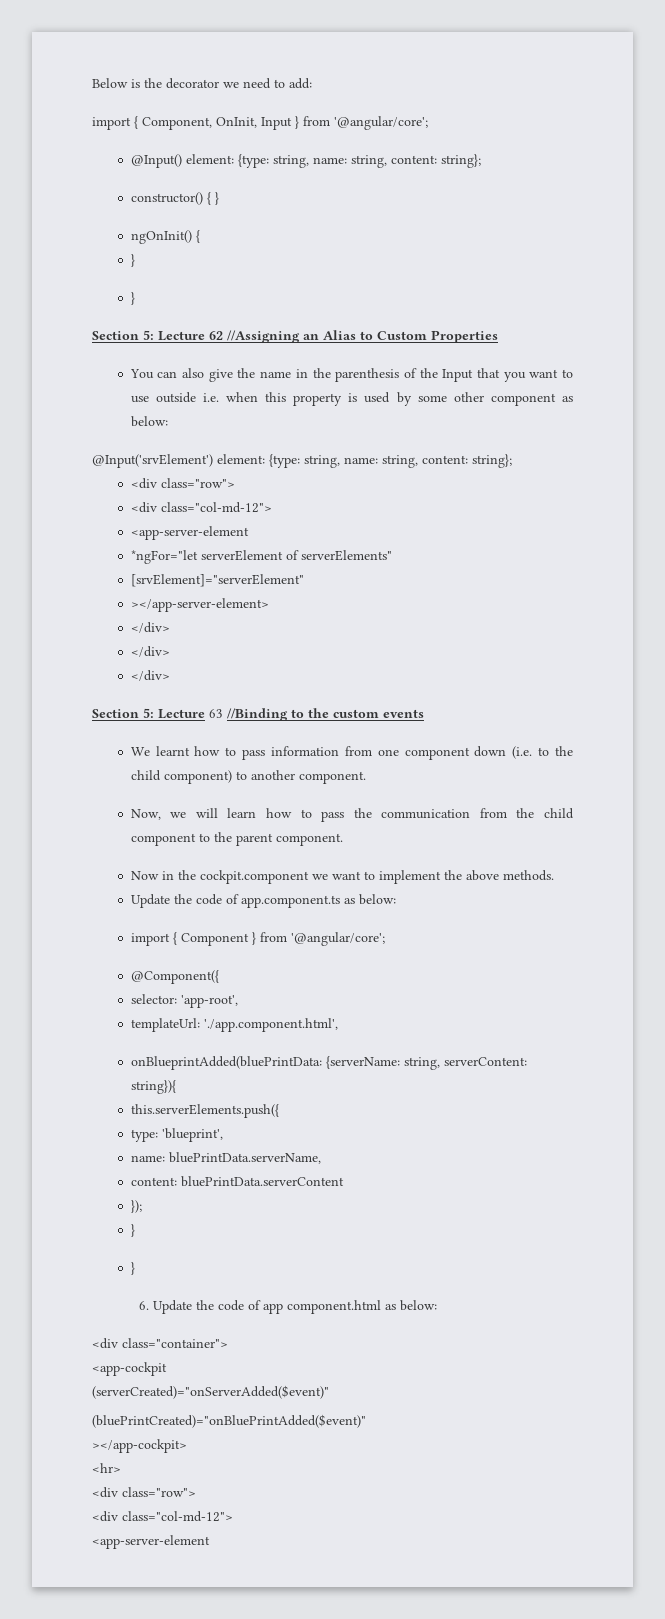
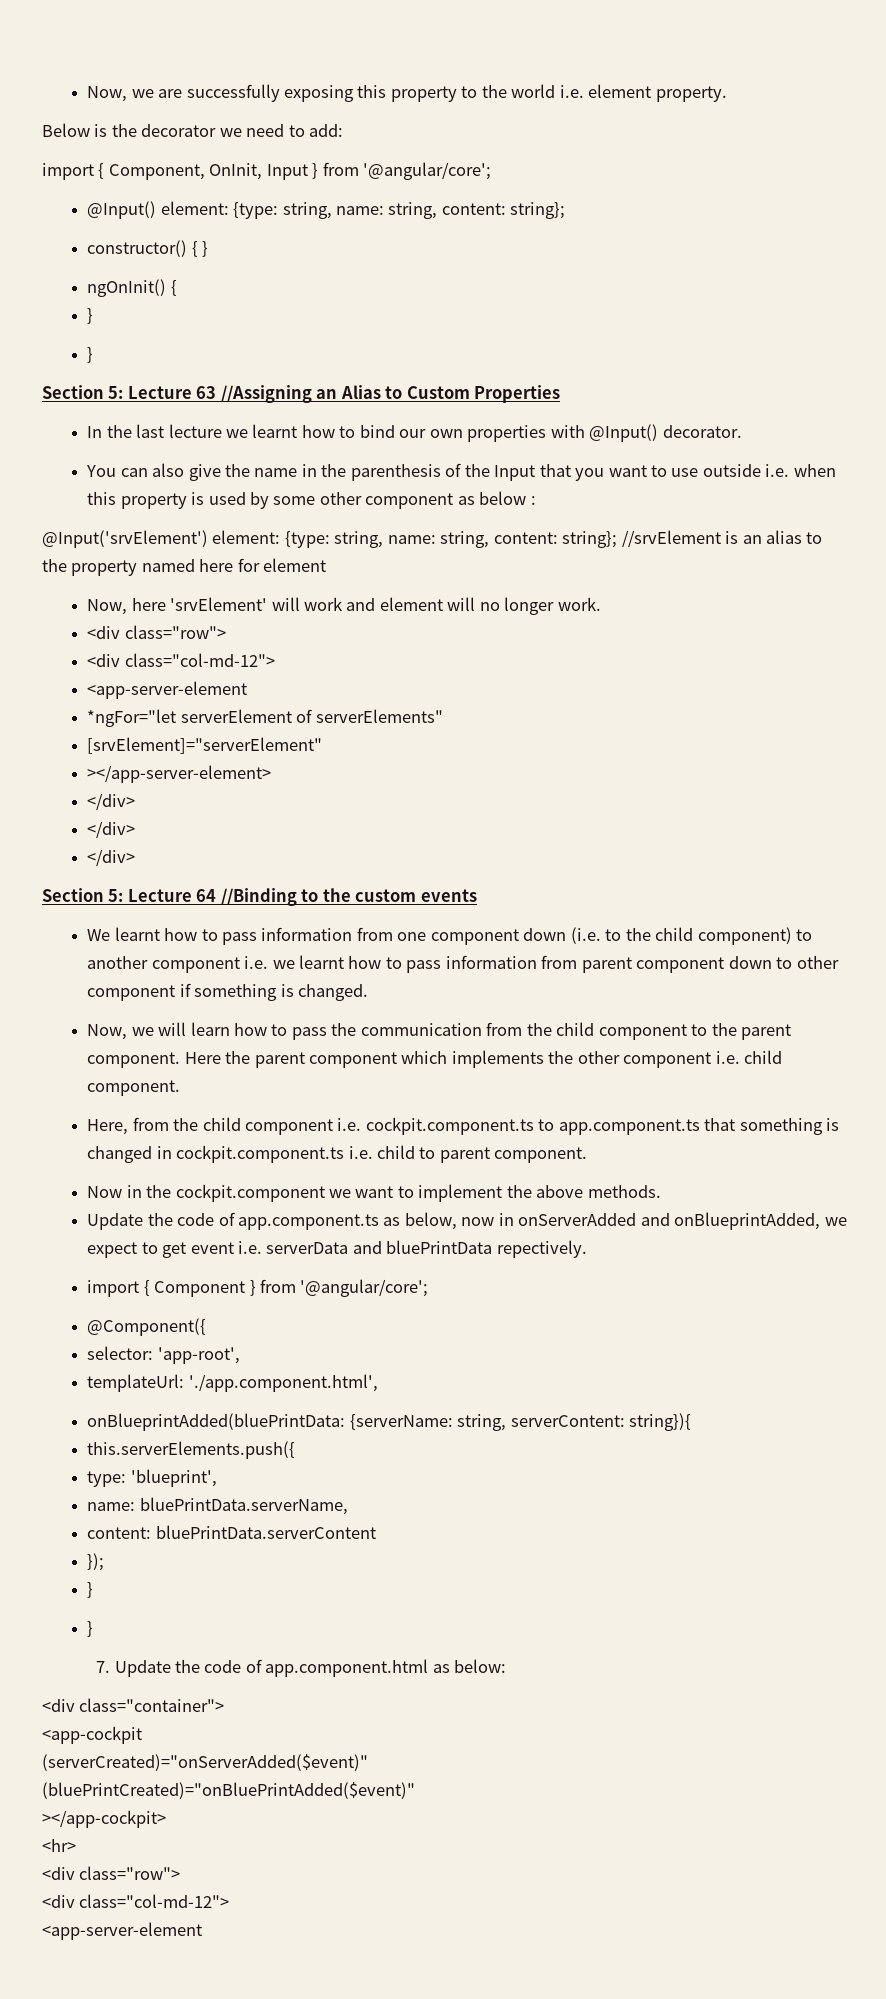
(92, 83) none -> [87,84,727,102] Now, we are successfully exposing this property to the world i.e. element property. //
[209,331,223,340] 62 -> [196,386,217,399] 63
(498, 336) none -> [87,424,742,442] // In the last lecture we learnt how to bind our own properties with @Input() decorator.
[130,416,168,427] below: -> [479,491,536,505] below :
(512, 461) none -> [621,530,823,547] [42,558,327,576] [87,597,601,615] //srvElement is an alias to the property named here for element // Now, here 'srvElement' will work and element will no longer work.
[209,709,223,718] 63 -> [196,889,217,902] 64
[298,771,366,784] component. -> [151,955,839,973] [87,983,368,1001] component i.e. we learnt how to pass information from parent component down to other component if something is changed.
(343, 839) none -> [184,1050,783,1068] [87,1080,181,1096] [87,1117,840,1135] [87,1145,588,1163] Here the parent component which implements the other component i.e. child component. // Here, from the child component i.e. cockpit.component.ts to app.component.ts that something is changed in cockpit.component.ts i.e. child to parent component.
[358,894,396,905] below: -> [404,1212,847,1230] [87,1240,587,1258] below, now in onServerAdded and onBlueprintAdded, we expect to get event i.e. serverData and bluePrintData repectively.
[138,1300,381,1314] 6. Update the code of app component.html -> [96,1659,429,1677] 7. Update the code of app.component.html

